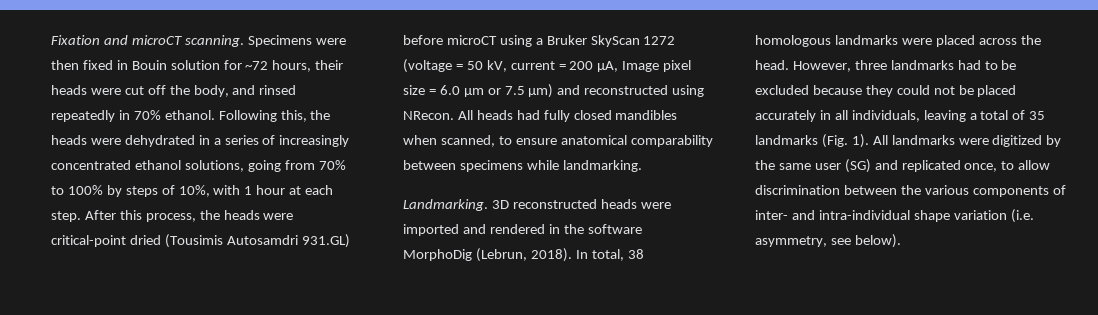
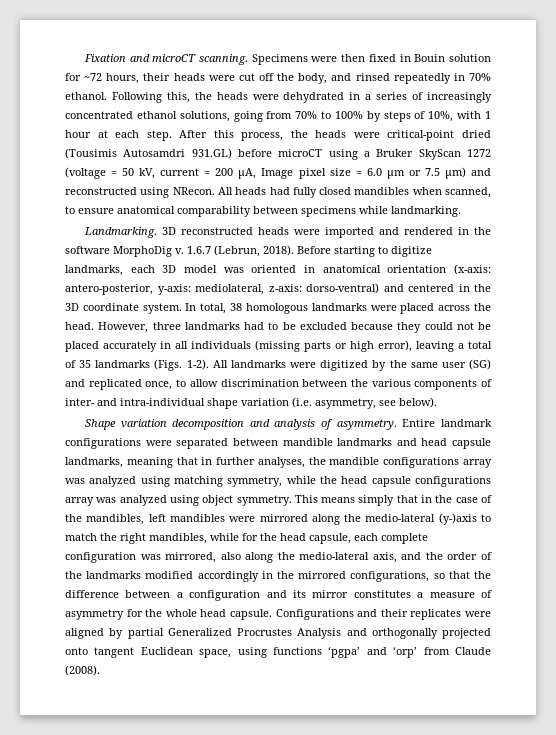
[475,248,572,262] (Lebrun, 2018). -> [175,245,432,257] [65,264,491,276] [65,283,491,295] [65,303,182,314] v. 1.6.7 (Lebrun, 2018). Before starting to digitize landmarks, each 3D model was oriented in anatomical orientation (x-axis: antero-posterior, y-axis: mediolateral, z-axis: dorso-ventral) and centered in the 3D coordinate system.
[851,110,920,122] individuals, -> [191,340,412,352] individuals (missing parts or high error),
[821,134,869,148] (Fig. 1). -> [154,359,209,371] (Figs. 1-2).
(901, 241) none -> [84,419,492,430] [65,438,491,449] [65,457,492,468] [65,476,491,487] [65,495,493,506] [65,513,492,525] [65,533,428,544] [65,552,493,563] [65,571,491,582] [65,590,492,601] [65,609,492,620] [65,628,491,639] [65,646,491,658] [65,665,100,676] // Shape variation decomposition and analysis of asymmetry. Entire landmark configurations were separated between mandible landmarks and head capsule landmarks, meaning that in further analyses, the mandible configurations array was analyzed using matching symmetry, while the head capsule configurations array was analyzed using object symmetry. This means simply that in the case of the mandibles, left mandibles were mirrored along the medio-lateral (y-)axis to match the right mandibles, while for the head capsule, each complete configuration was mirrored, also along the medio-lateral axis, and the order of the landmarks modified accordingly in the mirrored configurations, so that the difference between a configuration and its mirror constitutes a measure of asymmetry for the whole head capsule. Configurations and their replicates were aligned by partial Generalized Procrustes Analysis and orthogonally projected onto tangent Euclidean space, using functions ‘pgpa’ and ‘orp’ from Claude (2008).

